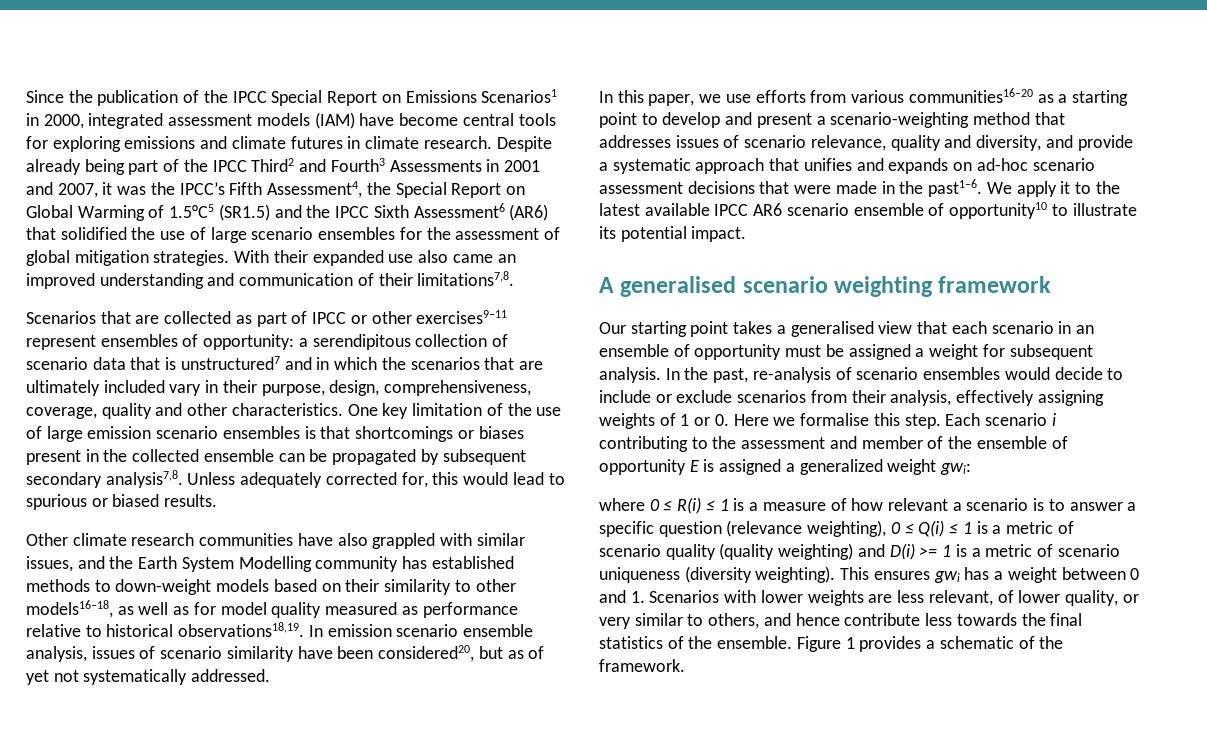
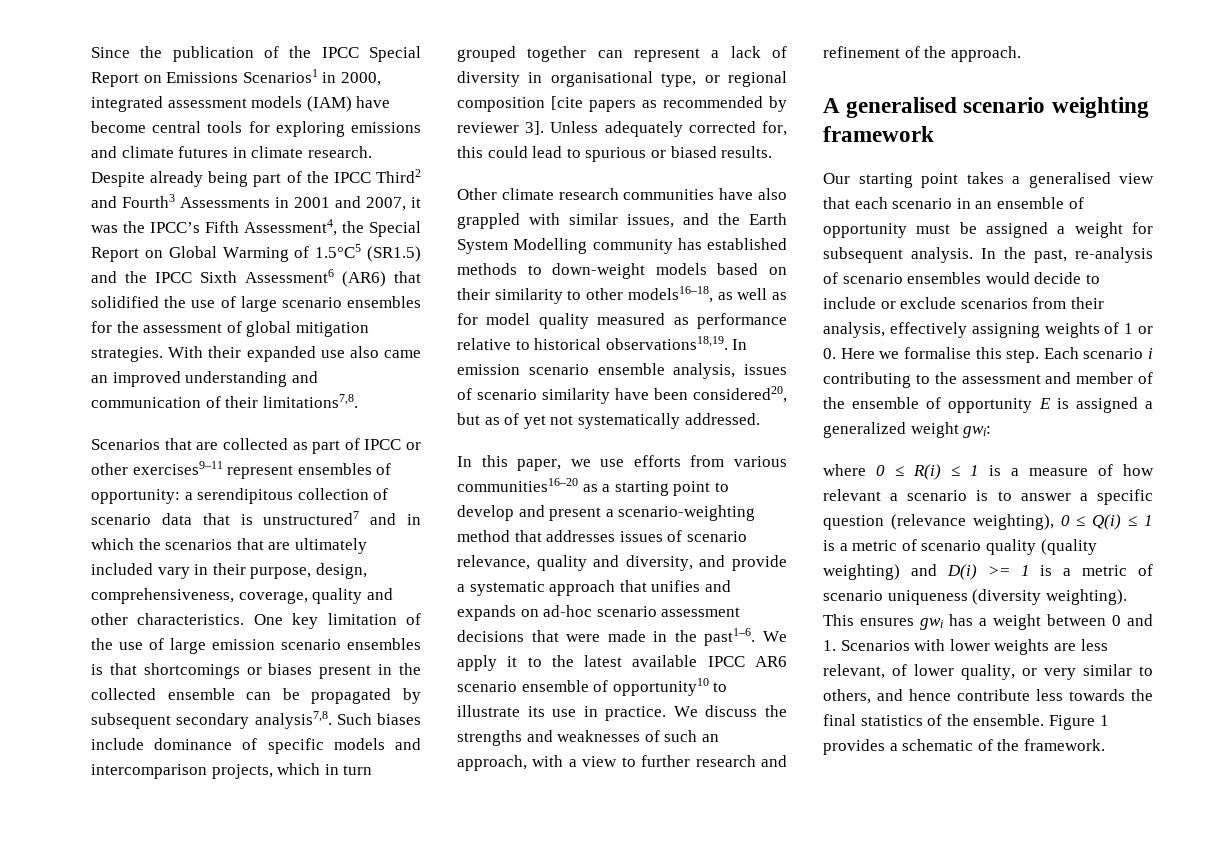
(183, 479) none -> [336,713,421,725] [91,738,421,754] [91,763,373,779] [457,46,787,62] [457,71,787,87] [457,96,787,112] [457,121,545,135] Such biases include dominance of specific models and intercomparison projects, which in turn grouped together can represent a lack of diversity in organisational type, or regional composition [cite papers as recommended by reviewer 3].
[463,472,509,485] would -> [487,146,528,158] could
[620,226,747,242] potential impact. -> [552,705,787,721] [457,730,719,746] [457,755,787,771] [823,46,1021,62] use in practice. We discuss the strengths and weaknesses of such an approach, with a view to further research and refinement of the approach.

